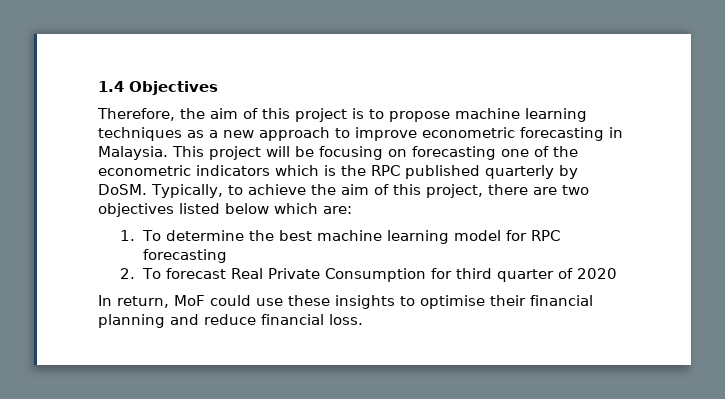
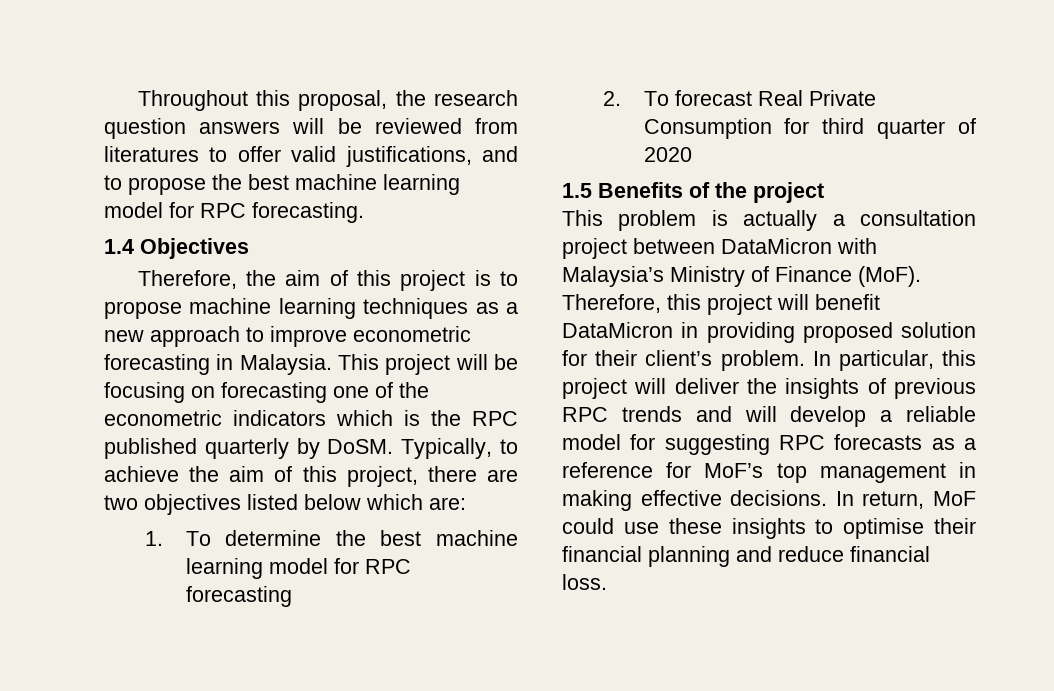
(98, 86) none -> [137,90,518,111] [104,118,518,139] [104,146,518,167] [104,174,460,195] [104,202,364,223] Throughout this proposal, the research question answers will be reviewed from literatures to offer valid justifications, and to propose the best machine learning model for RPC forecasting. //
(617, 273) none -> [562,182,824,203] [562,210,976,231] [562,238,877,259] [562,266,921,287] [562,294,880,315] [562,322,976,343] [562,350,976,371] [562,378,976,399] [562,406,976,427] [562,434,976,455] [562,462,976,483] [562,490,828,511] 1.5 Benefits of the project // This problem is actually a consultation project between DataMicron with Malaysia’s Ministry of Finance (MoF). Therefore, this project will benefit DataMicron in providing proposed solution for their client’s problem. In particular, this project will deliver the insights of previous RPC trends and will develop a reliable model for suggesting RPC forecasts as a reference for MoF’s top management in making effective decisions.

